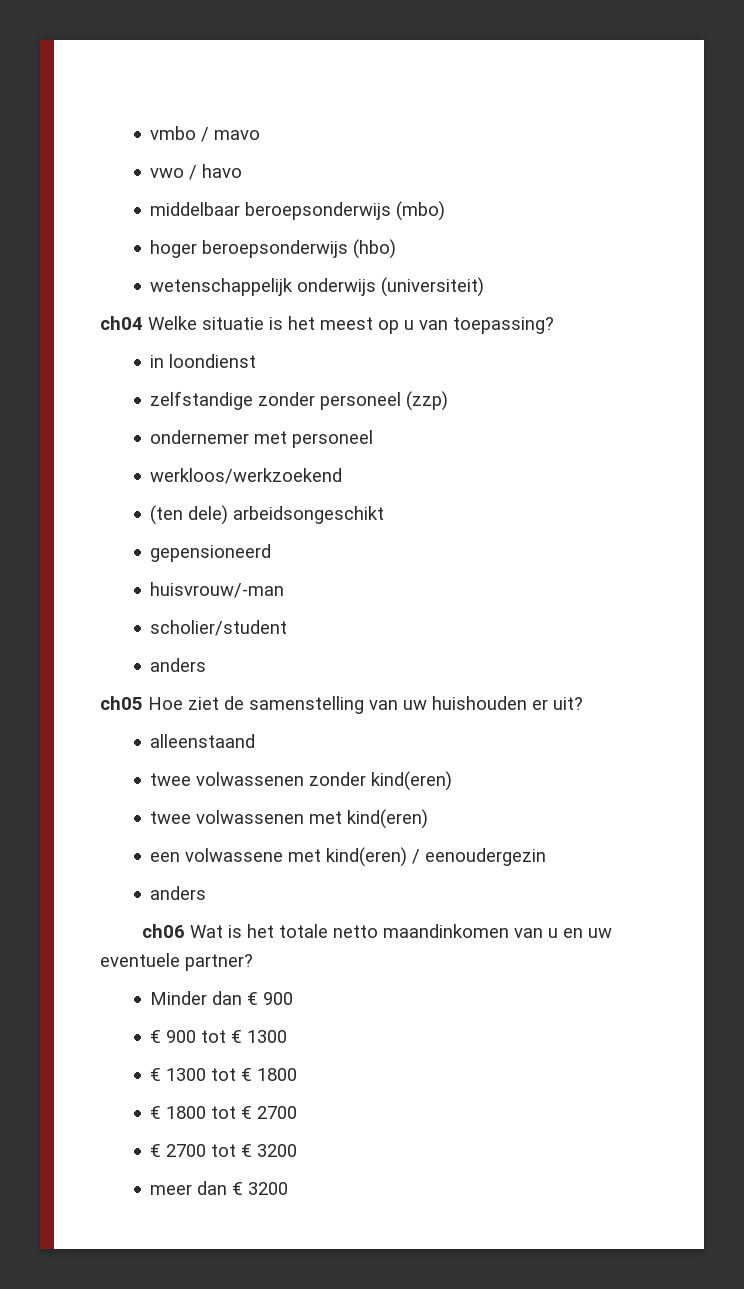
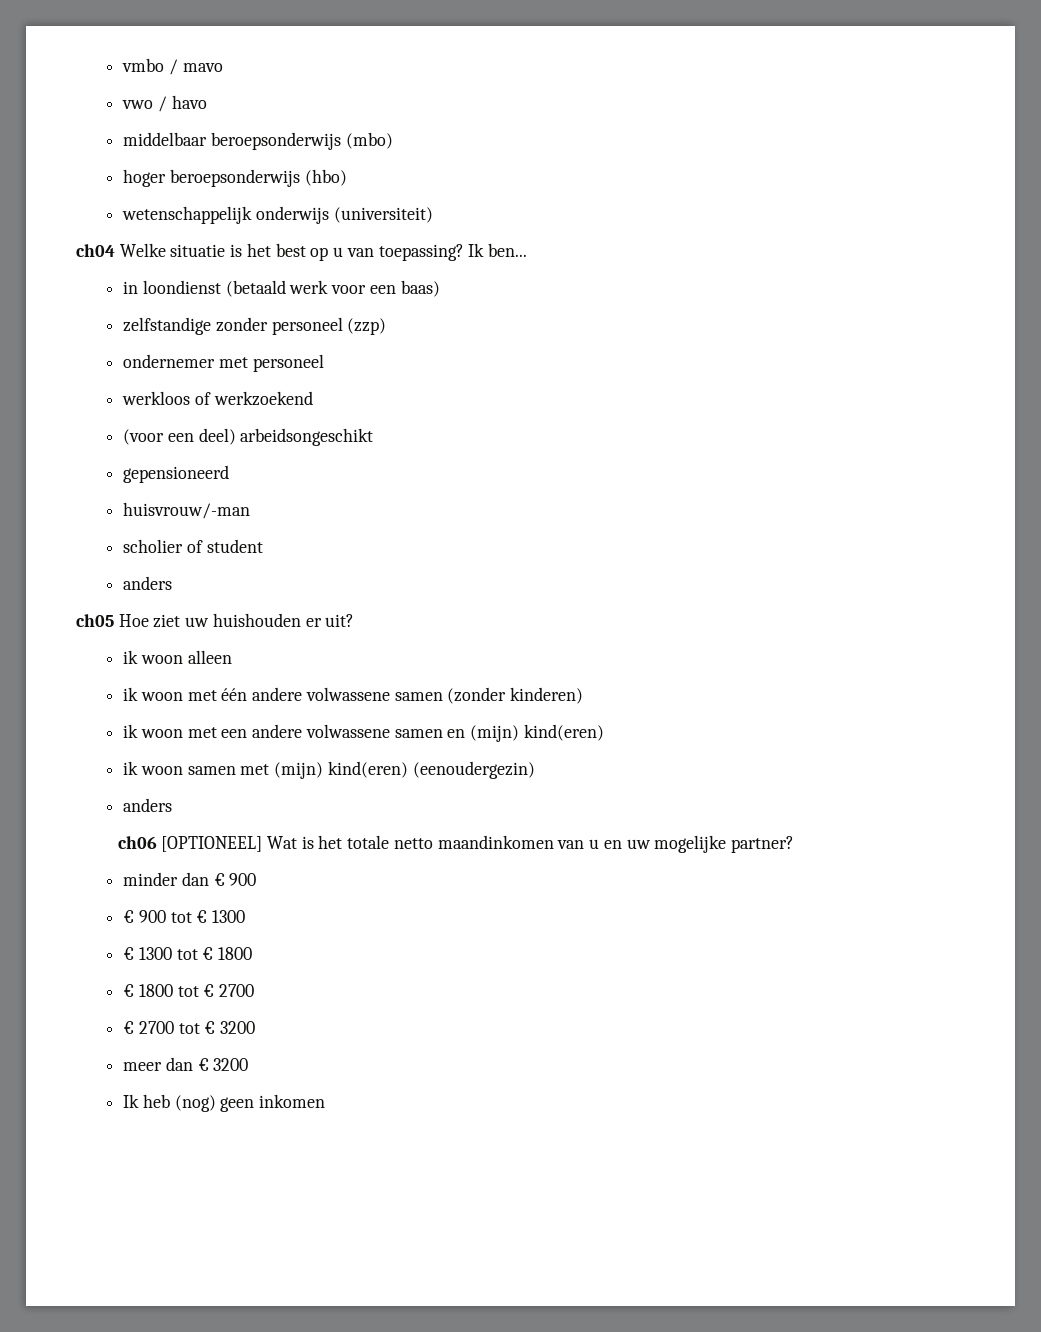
[320,317,373,330] meest -> [275,243,306,257] best
(554, 325) none -> [468,243,527,257] Ik ben...
(257, 361) none -> [225,280,440,297] (betaald werk voor een baas)
[150,468,343,484] [150,505,229,525] werkloos/werkzoekend // (ten dele) -> [122,391,313,406] [123,428,236,445] werkloos of werkzoekend // (voor een deel)
[150,620,288,636] scholier/student -> [123,539,263,553] scholier of student
[224,696,398,714] de samenstelling van -> (181, 621) none
[150,734,256,748] [150,771,453,791] [150,809,429,829] [150,847,547,867] alleenstaand // twee volwassenen zonder kind(eren) // twee volwassenen met kind(eren) // een volwassene met kind(eren) / eenoudergezin -> [123,650,232,664] [123,687,583,704] [123,724,604,742] [123,761,535,779] ik woon alleen // ik woon met één andere volwassene samen (zonder kinderen) // ik woon met een andere volwassene samen en (mijn) kind(eren) // ik woon samen met (mijn) kind(eren) (eenoudergezin)
(186, 931) none -> [161,836,263,852] [OPTIONEEL]
[100,953,180,967] eventuele -> [654,835,727,853] mogelijke
[150,991,208,1005] Minder -> [123,872,179,886] minder
(289, 1188) none -> [123,1094,326,1112] // Ik heb (nog) geen inkomen

